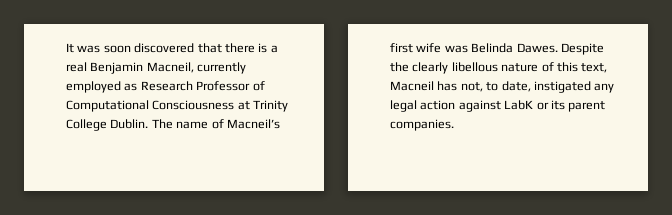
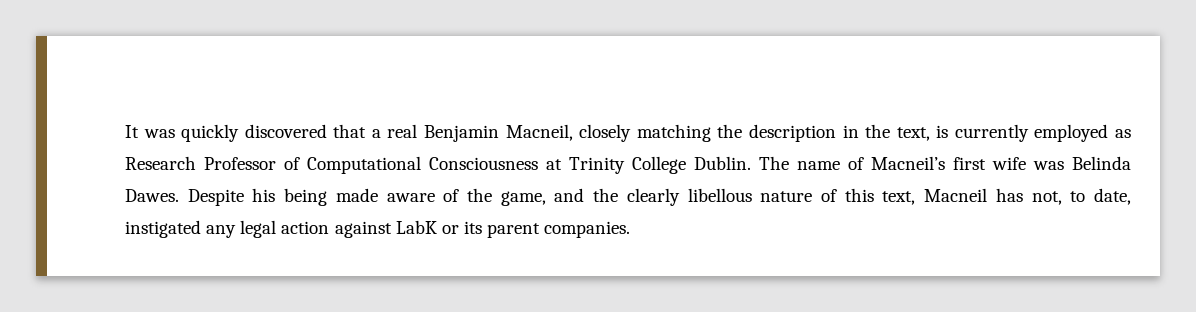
[103,45,131,53] soon -> [181,124,240,142] quickly
[224,43,268,53] there is -> (367, 131) none
(194, 67) none -> [579,124,949,142] closely matching the description in the text, is
(604, 49) none -> [252,188,585,206] his being made aware of the game, and

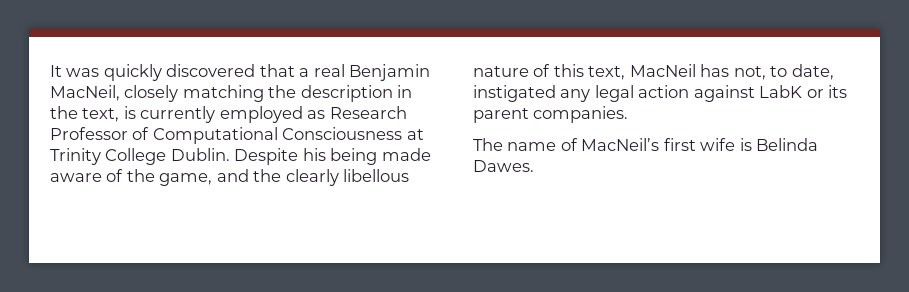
[505,124,573,141] Macneil, -> [50,85,120,101] MacNeil,
[759,156,1131,170] [125,189,179,202] The name of Macneil’s first wife was Belinda Dawes. -> (230, 154) none
[924,188,988,202] Macneil -> [629,64,696,77] MacNeil
(631, 229) none -> [473,138,819,151] [473,160,534,172] // The name of MacNeil’s first wife is Belinda Dawes.

